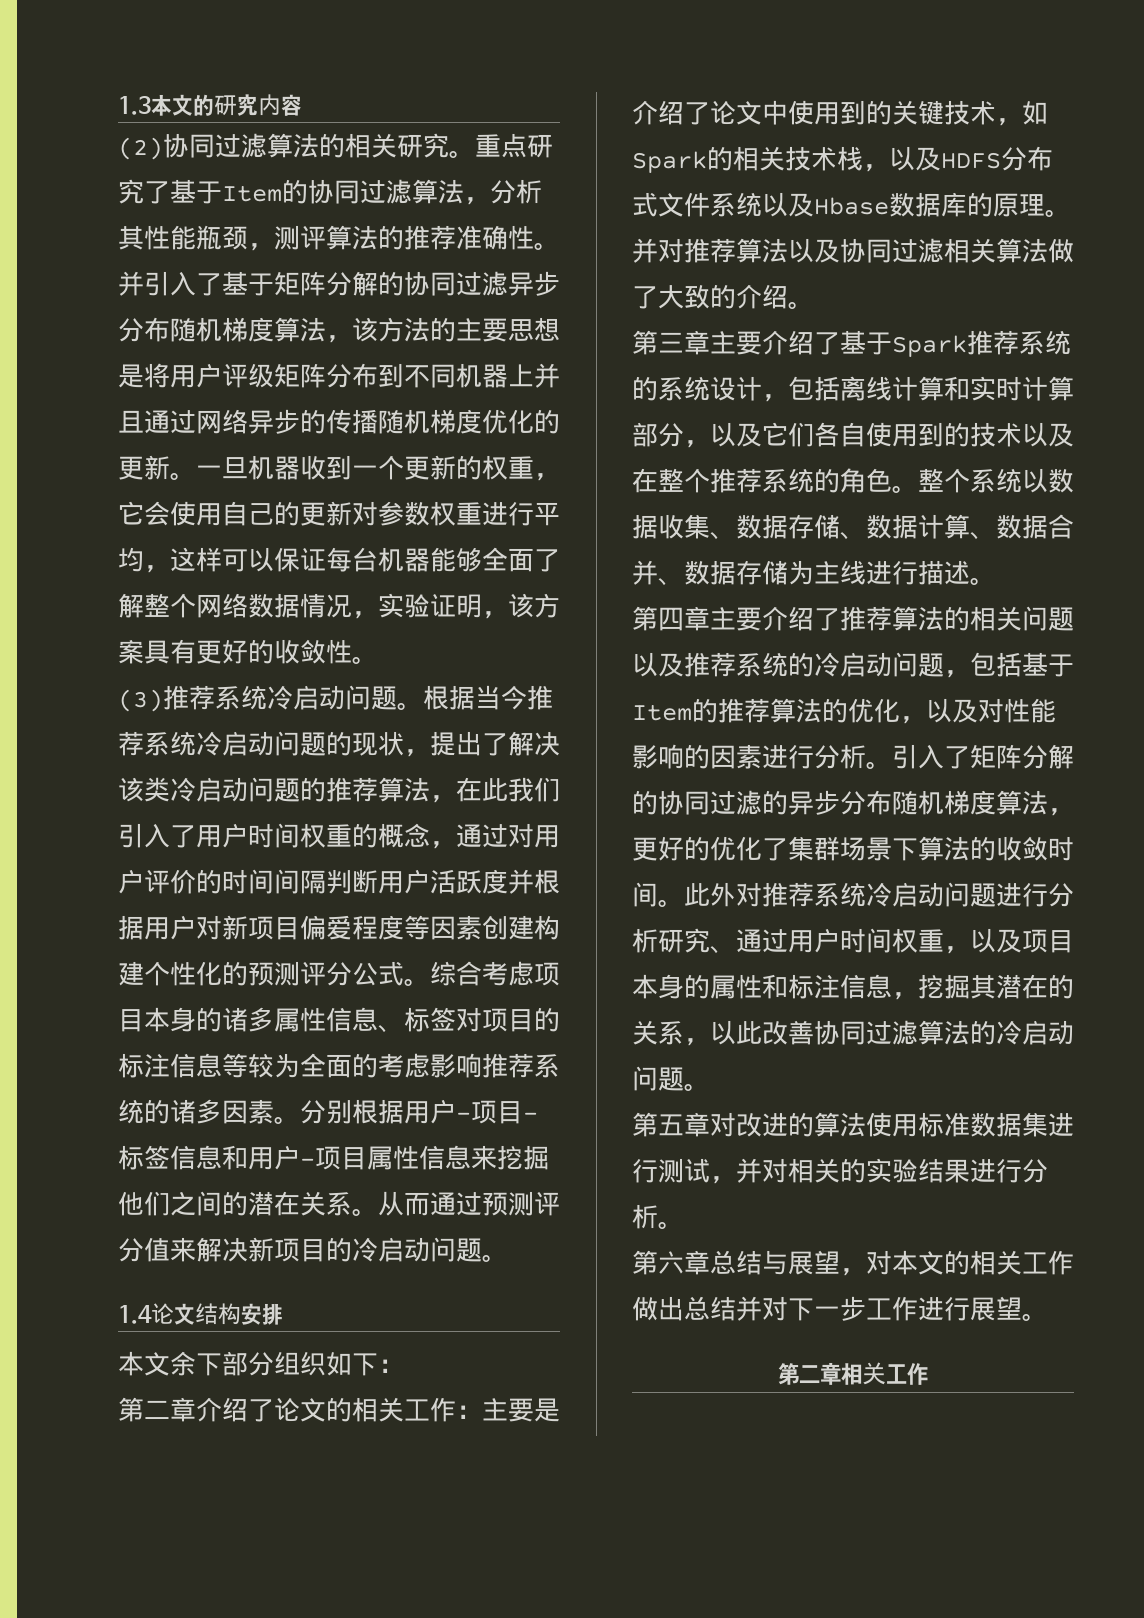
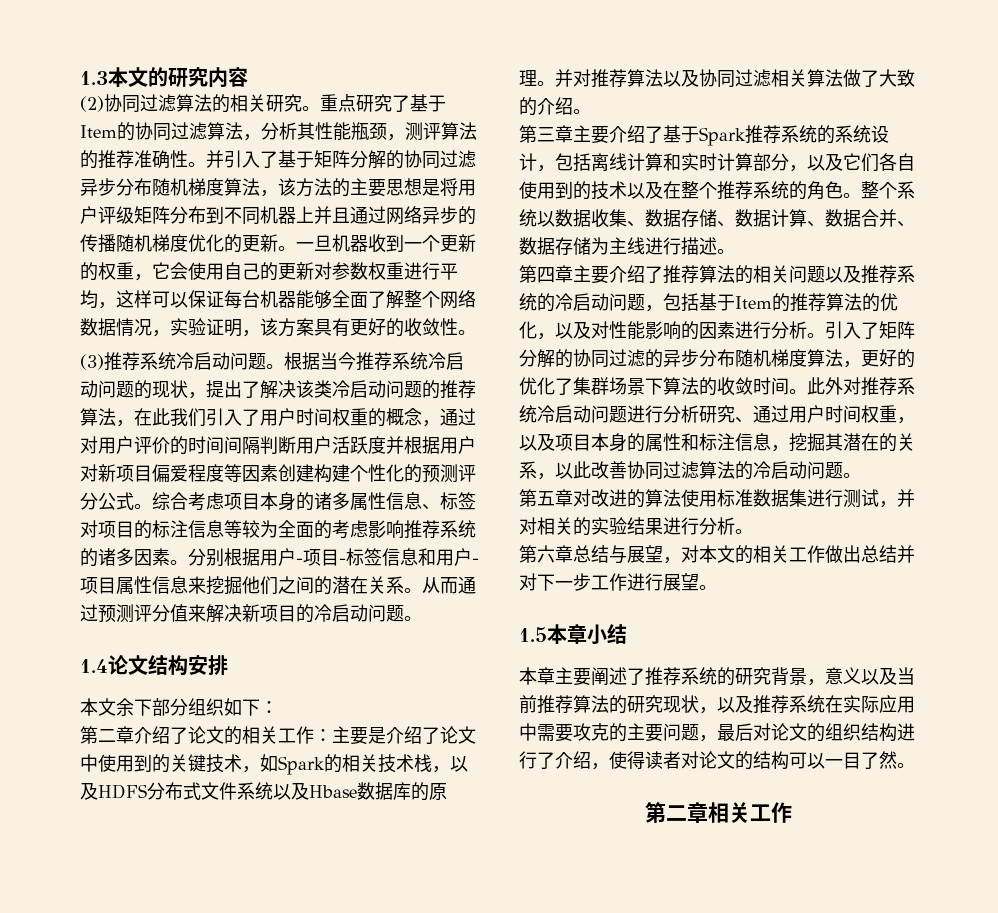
(1048, 1317) none -> [519,624,627,645] [519,667,915,686] [519,695,915,714] [519,723,915,742] [519,751,915,770] // 1.5本章小结 // 本章主要阐述了推荐系统的研究背景，意义以及当前推荐算法的研究现状，以及推荐系统在实际应用中需要攻克的主要问题，最后对论文的组织结构进行了介绍，使得读者对论文的结构可以一目了然。

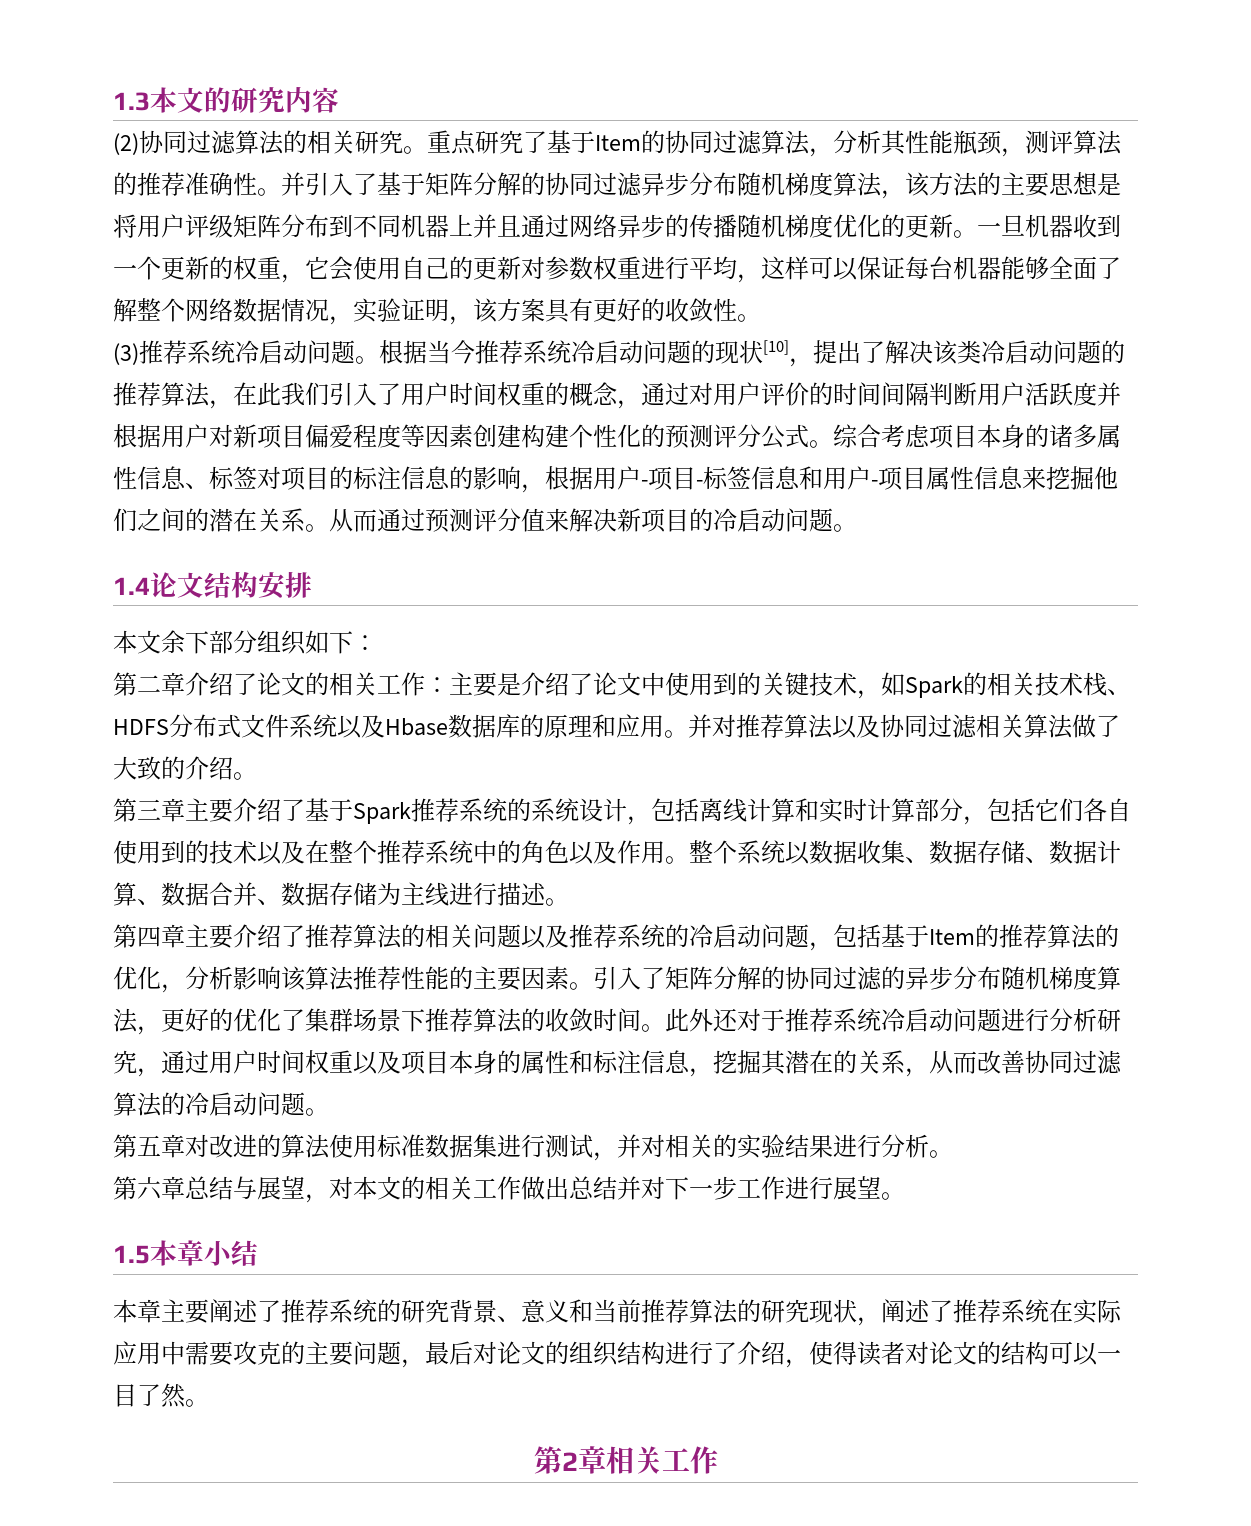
(188, 389) none -> [763,340,789,355] [10]
[224,520,476,539] [80,548,224,567] 等较为全面的考虑影响推荐系统的诸多因素。分别 -> [449,466,545,493] 的影响，
[432,756,468,773] [80,782,98,800] ，以及 -> [1107,689,1131,695] 、
(537, 78) none -> [592,714,664,738] 和应用
[807,153,843,171] 以及 -> [987,798,1035,822] 包括
[789,181,843,200] 的角色 -> [473,840,665,865] 中的角色以及作用
[555,321,807,340] 以及对性能影响的因素进行分析 -> [185,966,569,991] 分析影响该算法推荐性能的主要因素
(663, 386) none -> [425,1008,473,1032] 推荐
[843,377,861,395] 对 -> [713,1008,785,1032] 还对于
[735,417,753,423] 、 -> [137,1068,161,1077] ，
[897,417,915,424] ， -> (353, 1061) none
[555,461,591,479] 以此 -> [929,1051,977,1074] 从而
[807,667,897,686] ，意义以及 -> [497,1299,593,1323] 、意义和
[717,695,753,713] 以及 -> [881,1299,953,1323] 阐述了
[666,805,687,821] 二 -> [561,1452,578,1471] 2

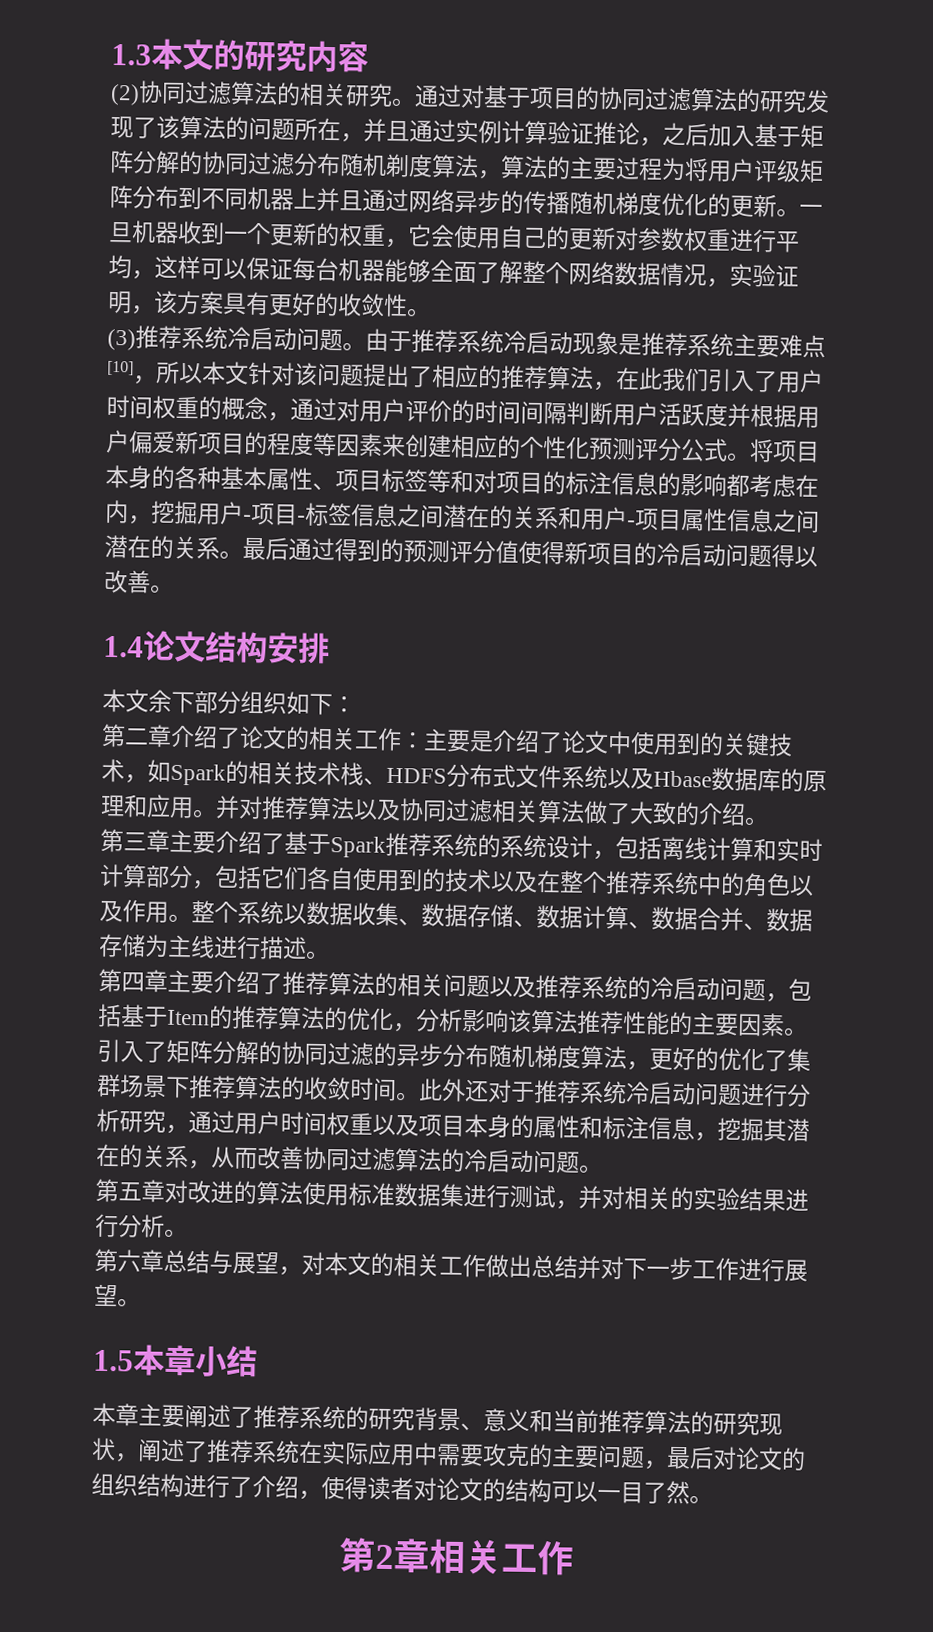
[427,130,1122,157] [113,172,377,196] 重点研究了基于Item的协同过滤算法，分析其性能瓶颈，测评算法的推荐准确性。并引入了 -> [414,84,830,113] [110,115,755,147] 通过对基于项目的协同过滤算法的研究发现了该算法的问题所在，并且通过实例计算验证推论，之后加入
[641,172,953,199] 异步分布随机梯度算法，该方 -> [293,152,525,180] 分布随机剃度算法，算
[1049,172,1121,196] 思想是 -> [615,157,686,181] 过程为
[379,340,789,364] [789,340,1101,367] 根据当今推荐系统冷启动问题的现状[10]，提出了解决该类冷启动问题 -> [365,328,826,358] [107,360,479,389] 由于推荐系统冷启动现象是推荐系统主要难点[10]，所以本文针对该问题提出了相应
[209,424,665,449] 对新项目偏爱程度等因素创建构建个性化的 -> [129,430,590,460] 偏爱新项目的程度等因素来创建相应的个性化
[833,424,1121,449] [113,466,257,490] 综合考虑项目本身的诸多属性信息、标签 -> [749,438,820,463] [105,464,474,494] 将项目本身的各种基本属性、项目标签等和
[521,466,593,493] ，根据 -> [726,473,819,498] [105,499,198,525] 都考虑在内，挖掘
(800, 477) none -> [397,504,559,530] 之间潜在的关系
[1022,466,1118,490] [113,508,425,532] 来挖掘他们之间的潜在关系。从而通过 -> [772,509,820,533] [104,534,404,563] 之间潜在的关系。最后通过得到的
[545,508,617,532] 来解决 -> [518,540,565,565] 使得
(833, 520) none -> [771,544,818,568] [104,569,151,594] 得以改善

